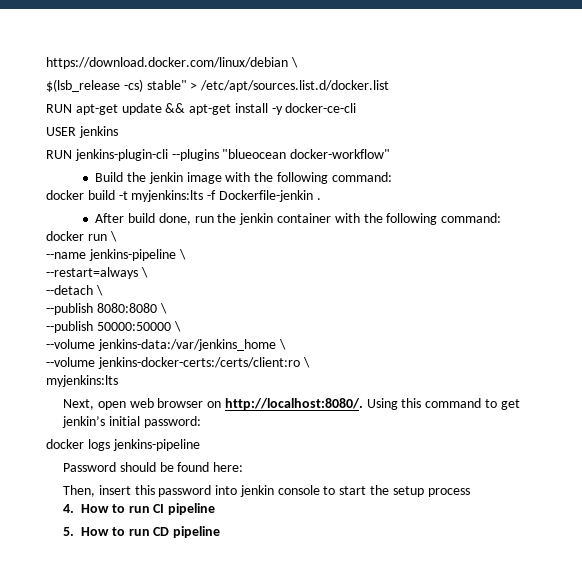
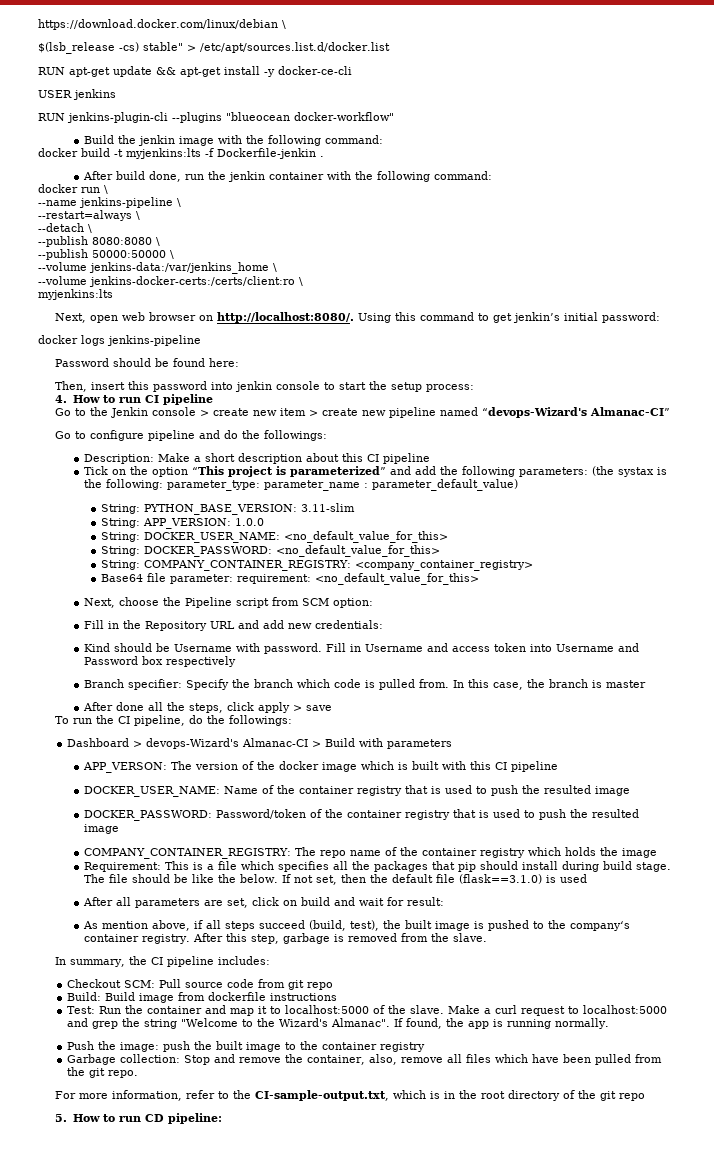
[427,488,470,497] process -> [426,384,475,392] process:
(216, 509) none -> [55,407,671,418] [55,430,328,441] [84,453,431,464] [84,466,668,477] [84,479,519,491] [101,503,356,515] [101,518,265,529] [101,531,449,543] [101,545,441,557] [101,560,534,571] [101,573,480,585] [84,597,374,608] [84,620,384,631] [84,643,640,654] [84,656,237,667] [84,679,647,690] [83,702,333,713] [55,715,293,726] [67,738,453,749] [83,761,559,773] [84,785,631,797] [84,809,640,821] [84,824,120,834] [84,847,658,859] [84,861,672,872] [84,874,588,885] [83,897,445,908] [83,920,631,931] [84,933,488,944] [55,956,271,967] [67,979,334,990] [67,992,338,1003] [67,1005,668,1016] [67,1018,610,1029] [67,1041,426,1052] [67,1054,663,1065] [67,1067,139,1078] [55,1090,646,1101] // Go to the Jenkin console > create new item > create new pipeline named “devops-Wizard's Almanac-CI” // Go to configure pipeline and do the followings: // Description: Make a short description about this CI pipeline // Tick on the option “This project is parameterized” and add the following parameters: (the systax is the following: parameter_type: parameter_name : parameter_default_value) // String: PYTHON_BASE_VERSION: 3.11-slim // String: APP_VERSION: 1.0.0 // String: DOCKER_USER_NAME: <no_default_value_for_this> // String: DOCKER_PASSWORD: <no_default_value_for_this> // String: COMPANY_CONTAINER_REGISTRY: <company_container_registry> // Base64 file parameter: requirement: <no_default_value_for_this> // Next, choose the Pipeline script from SCM option: // Fill in the Repository URL and add new credentials: // Kind should be Username with password. Fill in Username and access token into Username and Password box respectively // Branch specifier: Specify the branch which code is pulled from. In this case, the branch is master // After done all the steps, click apply > save // To run the CI pipeline, do the followings: // Dashboard > devops-Wizard's Almanac-CI > Build with parameters // APP_VERSON: The version of the docker image which is built with this CI pipeline // DOCKER_USER_NAME: Name of the container registry that is used to push the resulted image // DOCKER_PASSWORD: Password/token of the container registry that is used to push the resulted image // COMPANY_CONTAINER_REGISTRY: The repo name of the container registry which holds the image // Requirement: This is a file which specifies all the packages that pip should install during build stage. The file should be like the below. If not set, then the default file (flask==3.1.0) is used // After all parameters are set, click on build and wait for result: // As mention above, if all steps succeed (build, test), the built image is pushed to the company‘s container registry. After this step, garbage is removed from the slave. // In summary, the CI pipeline includes: // Checkout SCM: Pull source code from git repo // Build: Build image from dockerfile instructions // Test: Run the container and map it to localhost:5000 of the slave. Make a curl request to localhost:5000 and grep the string "Welcome to the Wizard's Almanac". If found, the app is running normally. // Push the image: push the built image to the container registry // Garbage collection: Stop and remove the container, also, remove all files which have been pulled from the git repo. // For more information, refer to the CI-sample-output.txt, which is in the root directory of the git repo
[173,526,221,538] pipeline -> [167,1113,222,1124] pipeline:

